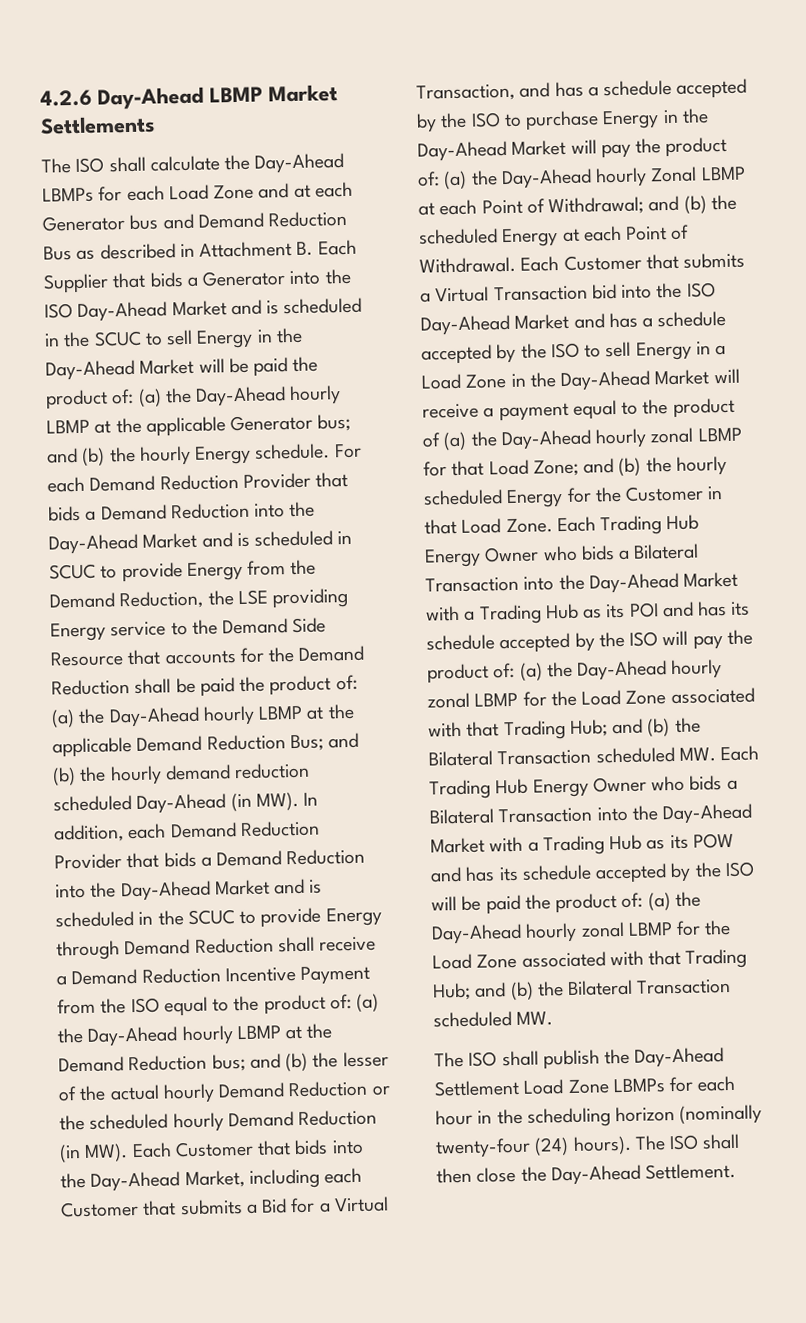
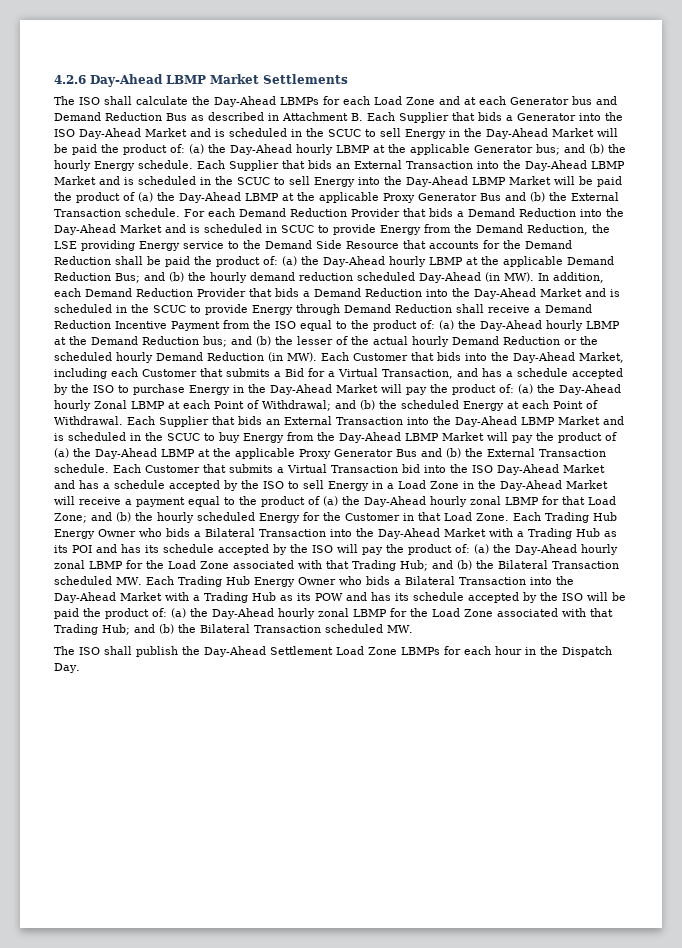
(331, 451) none -> [197,160,625,171] [54,176,622,187] [54,192,619,203] [54,208,180,217] Each Supplier that bids an External Transaction into the Day-Ahead LBMP Market and is scheduled in the SCUC to sell Energy into the Day-Ahead LBMP Market will be paid the product of (a) the Day-Ahead LBMP at the applicable Proxy Generator Bus and (b) the External Transaction schedule.
(560, 264) none -> [159,416,624,427] [54,432,617,443] [54,448,606,459] [54,464,141,473] Supplier that bids an External Transaction into the Day-Ahead LBMP Market and is scheduled in the SCUC to buy Energy from the Day-Ahead LBMP Market will pay the product of (a) the Day-Ahead LBMP at the applicable Proxy Generator Bus and (b) the External Transaction schedule. Each
[526,1104,763,1128] [435,1133,741,1159] [436,1162,737,1186] scheduling horizon (nominally twenty-four (24) hours). The ISO shall then close the Day-Ahead Settlement. -> [562,646,612,657] [54,663,80,673] Dispatch Day.

